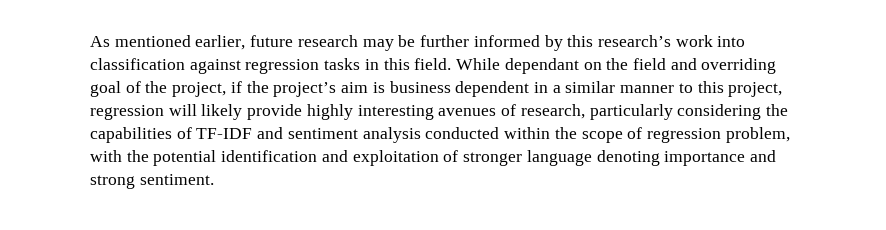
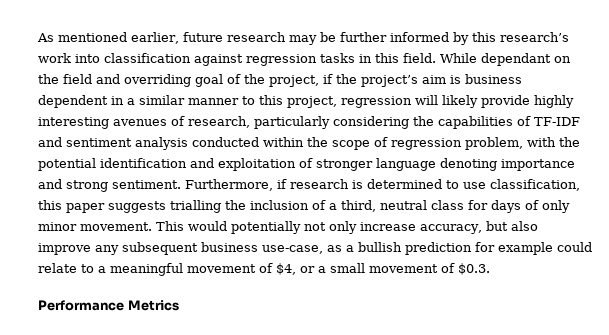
(214, 179) none -> [185,179,580,191] [38,200,570,213] [38,221,538,234] [38,242,592,255] [38,263,490,276] [38,300,179,311] Furthermore, if research is determined to use classification, this paper suggests trialling the inclusion of a third, neutral class for days of only minor movement. This would potentially not only increase accuracy, but also improve any subsequent business use-case, as a bullish prediction for example could relate to a meaningful movement of $4, or a small movement of $0.3. // Performance Metrics

